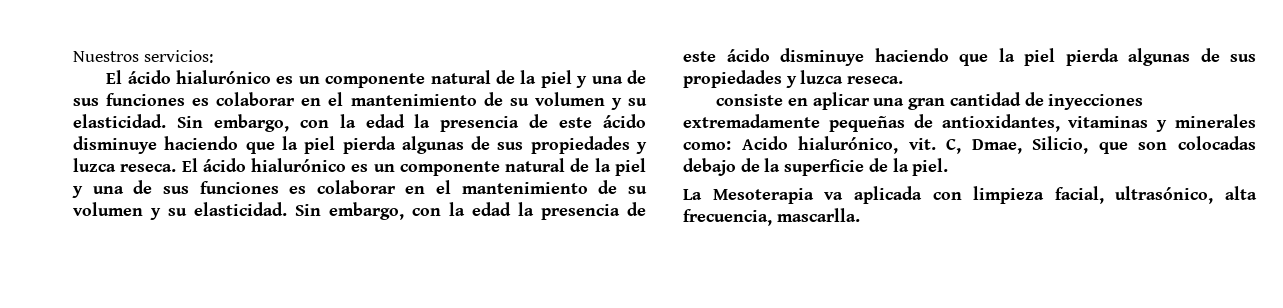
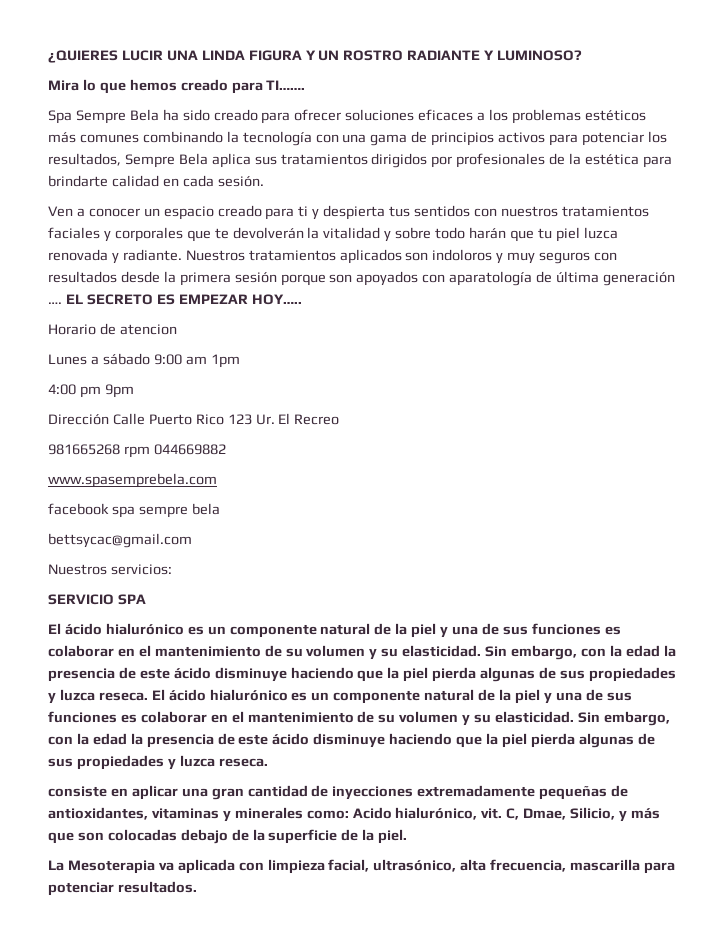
(73, 56) none -> [48,50,583,63] [48,79,306,94] [48,109,646,124] [48,131,667,146] [48,153,672,168] [48,175,264,187] [48,205,649,220] [48,227,618,242] [48,249,618,264] [48,271,675,286] [48,294,302,305] [48,323,177,335] [48,353,240,368] [48,384,134,398] [48,413,340,425] [48,444,226,458] [48,473,217,488] [48,503,220,518] [48,533,192,548] ¿QUIERES LUCIR UNA LINDA FIGURA Y UN ROSTRO RADIANTE Y LUMINOSO? // Mira lo que hemos creado para TI……. // Spa Sempre Bela ha sido creado para ofrecer soluciones eficaces a los problemas estéticos más comunes combinando la tecnología con una gama de principios activos para potenciar los resultados, Sempre Bela aplica sus tratamientos dirigidos por profesionales de la estética para brindarte calidad en cada sesión. // Ven a conocer un espacio creado para ti y despierta tus sentidos con nuestros tratamientos faciales y corporales que te devolverán la vitalidad y sobre todo harán que tu piel luzca renovada y radiante. Nuestros tratamientos aplicados son indoloros y muy seguros con resultados desde la primera sesión porque son apoyados con aparatología de última generación …. EL SECRETO ES EMPEZAR HOY….. // Horario de atencion // Lunes a sábado 9:00 am 1pm // 4:00 pm 9pm // Dirección Calle Puerto Rico 123 Ur. El Recreo // 981665268 rpm 044669882 // www.spasemprebela.com // facebook spa sempre bela // bettsycac@gmail.com //
(213, 56) none -> [48,594,146,605] // SERVICIO SPA
(1089, 145) none -> [619,808,660,822] y más
[776,208,860,222] mascarlla. -> [570,859,676,874] [48,881,197,896] mascarilla para potenciar resultados.

